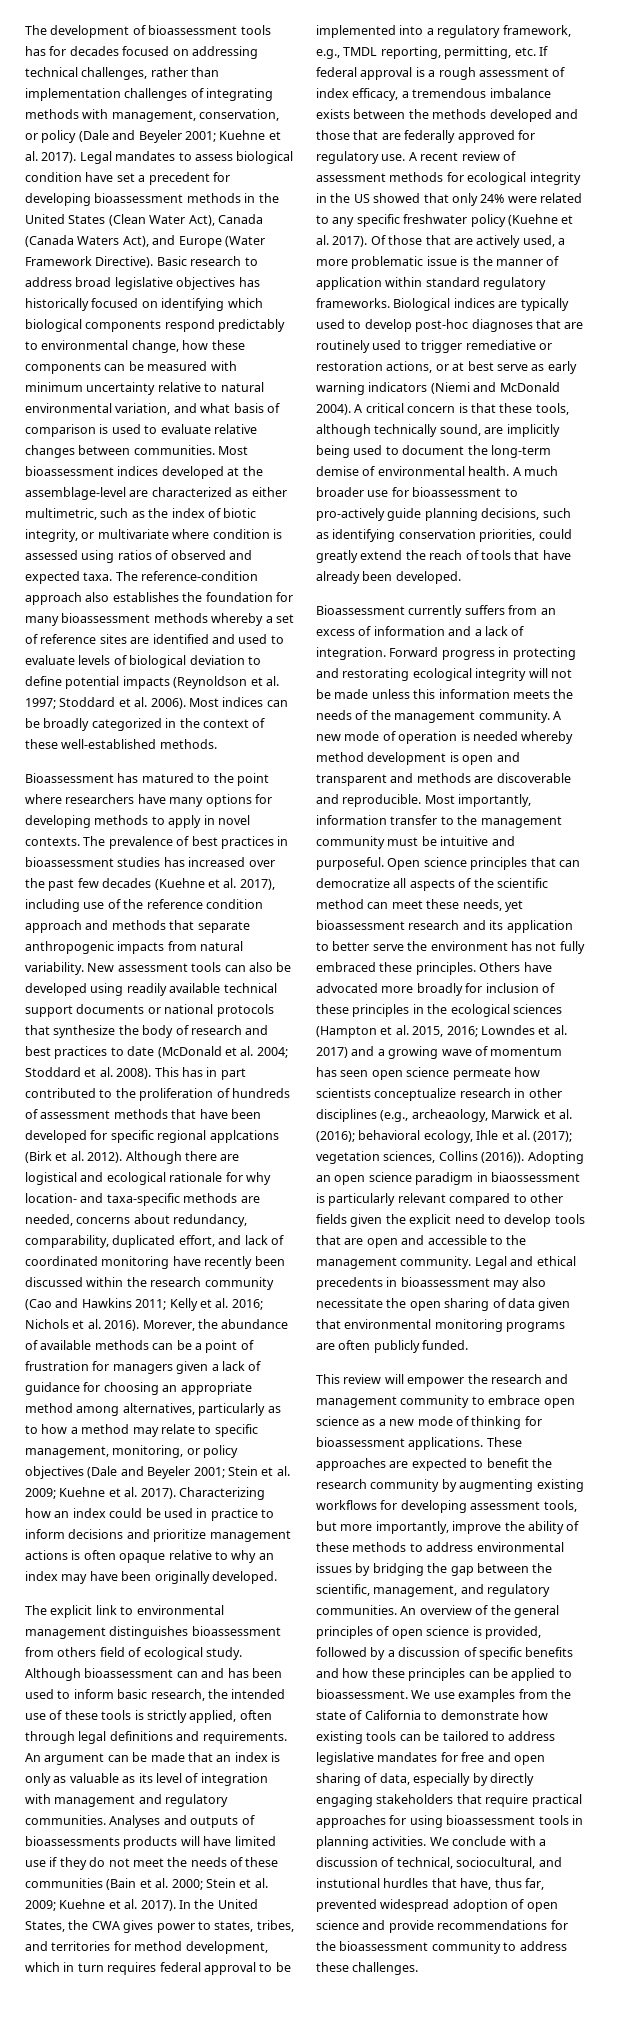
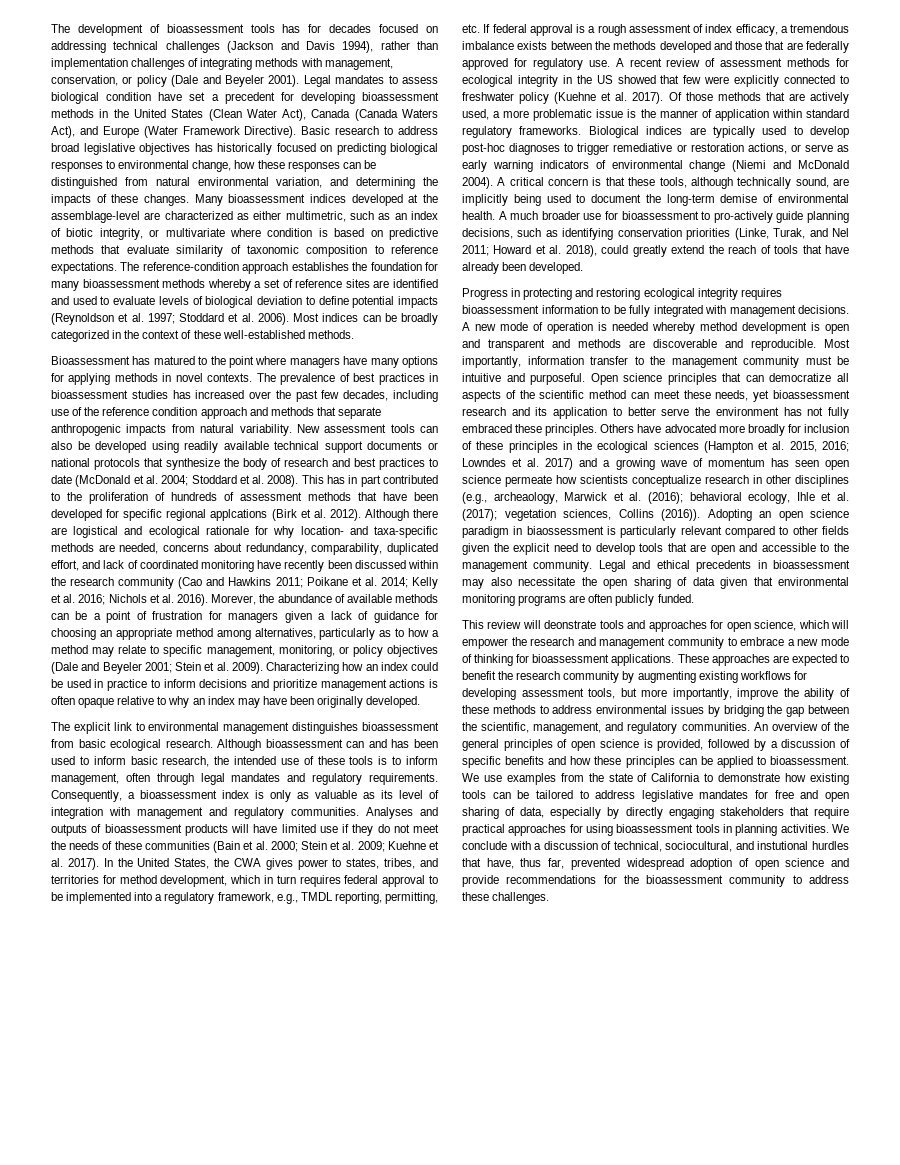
[81,67,148,80] challenges, -> [165,41,374,53] challenges (Jackson and Davis 1994),
[184,130,281,142] [25,151,77,163] 2001; Kuehne et al. 2017). -> [268,75,300,87] 2001).
[161,298,263,311] [25,319,286,332] identifying which biological components respond predictably -> [336,143,438,155] [51,161,103,172] predicting biological responses
[25,361,237,374] [25,382,264,395] [25,403,280,415] [25,424,257,437] [25,445,249,458] components can be measured with minimum uncertainty relative to natural environmental variation, and what basis of comparison is used to evaluate relative changes between communities. Most -> [287,160,376,172] [51,177,438,189] [51,194,223,206] responses can be distinguished from natural environmental variation, and determining the impacts of these changes. Many
[148,508,169,518] the -> [394,213,407,220] an
[25,550,252,563] [25,571,113,584] assessed using ratios of observed and expected taxa. -> [334,228,438,240] [51,245,438,257] [51,262,117,274] based on predictive methods that evaluate similarity of taxonomic composition to reference expectations.
[85,592,110,602] also -> (289, 268) none
[65,794,135,804] researchers -> [289,357,340,368] managers
[25,815,202,828] developing methods to apply -> [68,373,158,385] applying methods
[102,878,275,890] decades (Kuehne et al. 2017), -> [343,390,389,401] decades,
(167, 1304) none -> [306,577,408,588] Poikane et al. 2014;
[25,1487,176,1499] 2009; Kuehne et al. 2017). -> [231,662,263,674] 2009).
[57,1647,242,1660] others field of ecological study. -> [78,739,213,751] basic ecological research.
[146,1710,272,1723] [25,1731,287,1744] [25,1752,232,1765] strictly applied, often through legal definitions and requirements. An argument can be made that an -> [392,756,439,765] [51,773,438,785] [51,790,217,802] to inform management, often through legal mandates and regulatory requirements. Consequently, a bioassessment
[25,1836,120,1846] bioassessments -> [104,824,182,833] bioassessment
[451,193,582,206] [316,214,400,227] only 24% were related to any specific -> [683,75,849,87] few were explicitly connected to
(423, 240) none -> [717,92,761,101] methods
[535,319,584,329] [316,340,402,353] that are routinely used -> (561, 149) none
[452,361,494,371] at best -> (801, 148) none
(428, 387) none -> [595,160,726,172] of environmental change
[479,529,536,542] priorities, -> [686,228,849,240] [462,245,597,257] priorities (Linke, Turak, and Nel 2011; Howard et al. 2018),
[316,605,556,618] [316,626,525,636] [316,647,495,660] Bioassessment currently suffers from an excess of information and a lack of integration. Forward progress -> [462,288,508,300] Progress
[342,668,572,681] [316,689,574,699] [316,710,550,723] restorating ecological integrity will not be made unless this information meets the needs of the management community. -> [596,288,782,300] [462,305,849,317] restoring ecological integrity requires bioassessment information to be fully integrated with management decisions.
(404, 1379) none -> [544,620,849,632] deonstrate tools and approaches for open science, which will
[543,1398,575,1408] [316,1416,376,1426] open science as -> (785, 641) none

